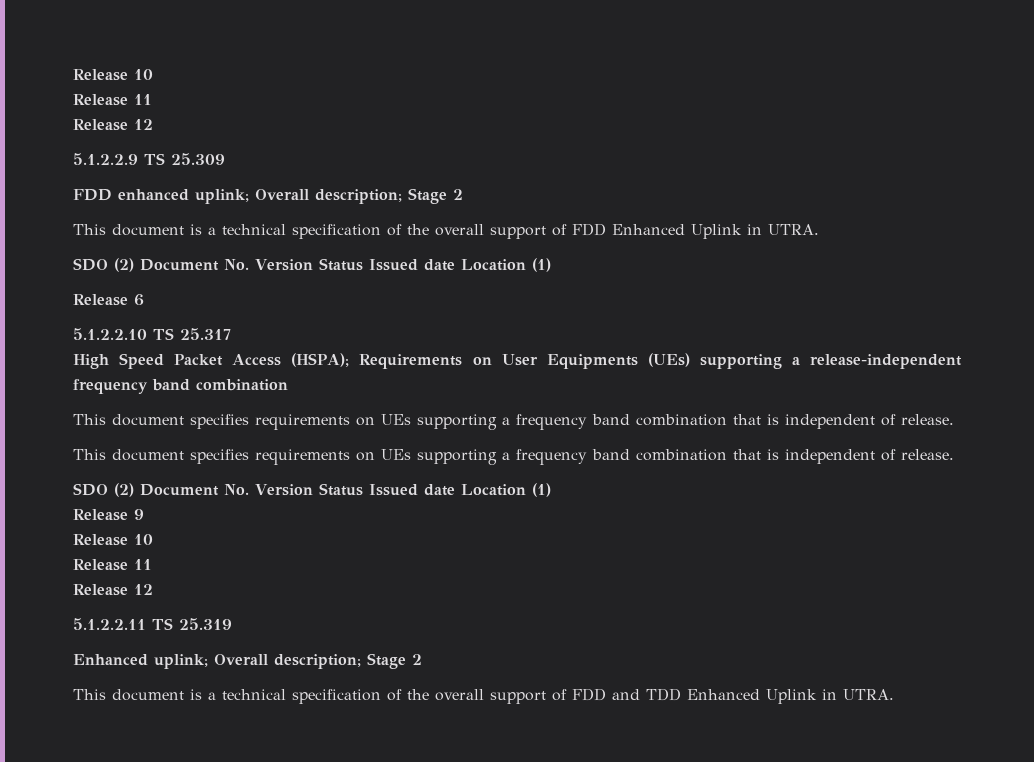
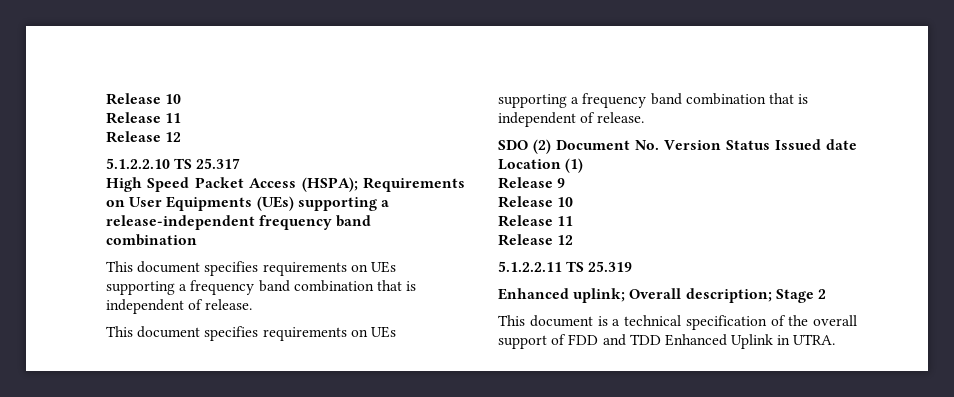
[73,69,153,81] [73,94,152,106] [73,119,153,131] [73,153,225,165] [73,188,463,204] [73,223,819,239] [73,258,551,272] [73,294,144,306] Release 10 // Release 11 // Release 12 // 5.1.2.2.9 TS 25.309 // FDD enhanced uplink; Overall description; Stage 2 // This document is a technical specification of the overall support of FDD Enhanced Uplink in UTRA. // SDO (2) Document No. Version Status Issued date Location (1) // Release 6 -> [106,93,182,105] [106,112,182,124] [106,131,182,143] Release 10 // Release 11 // Release 12

